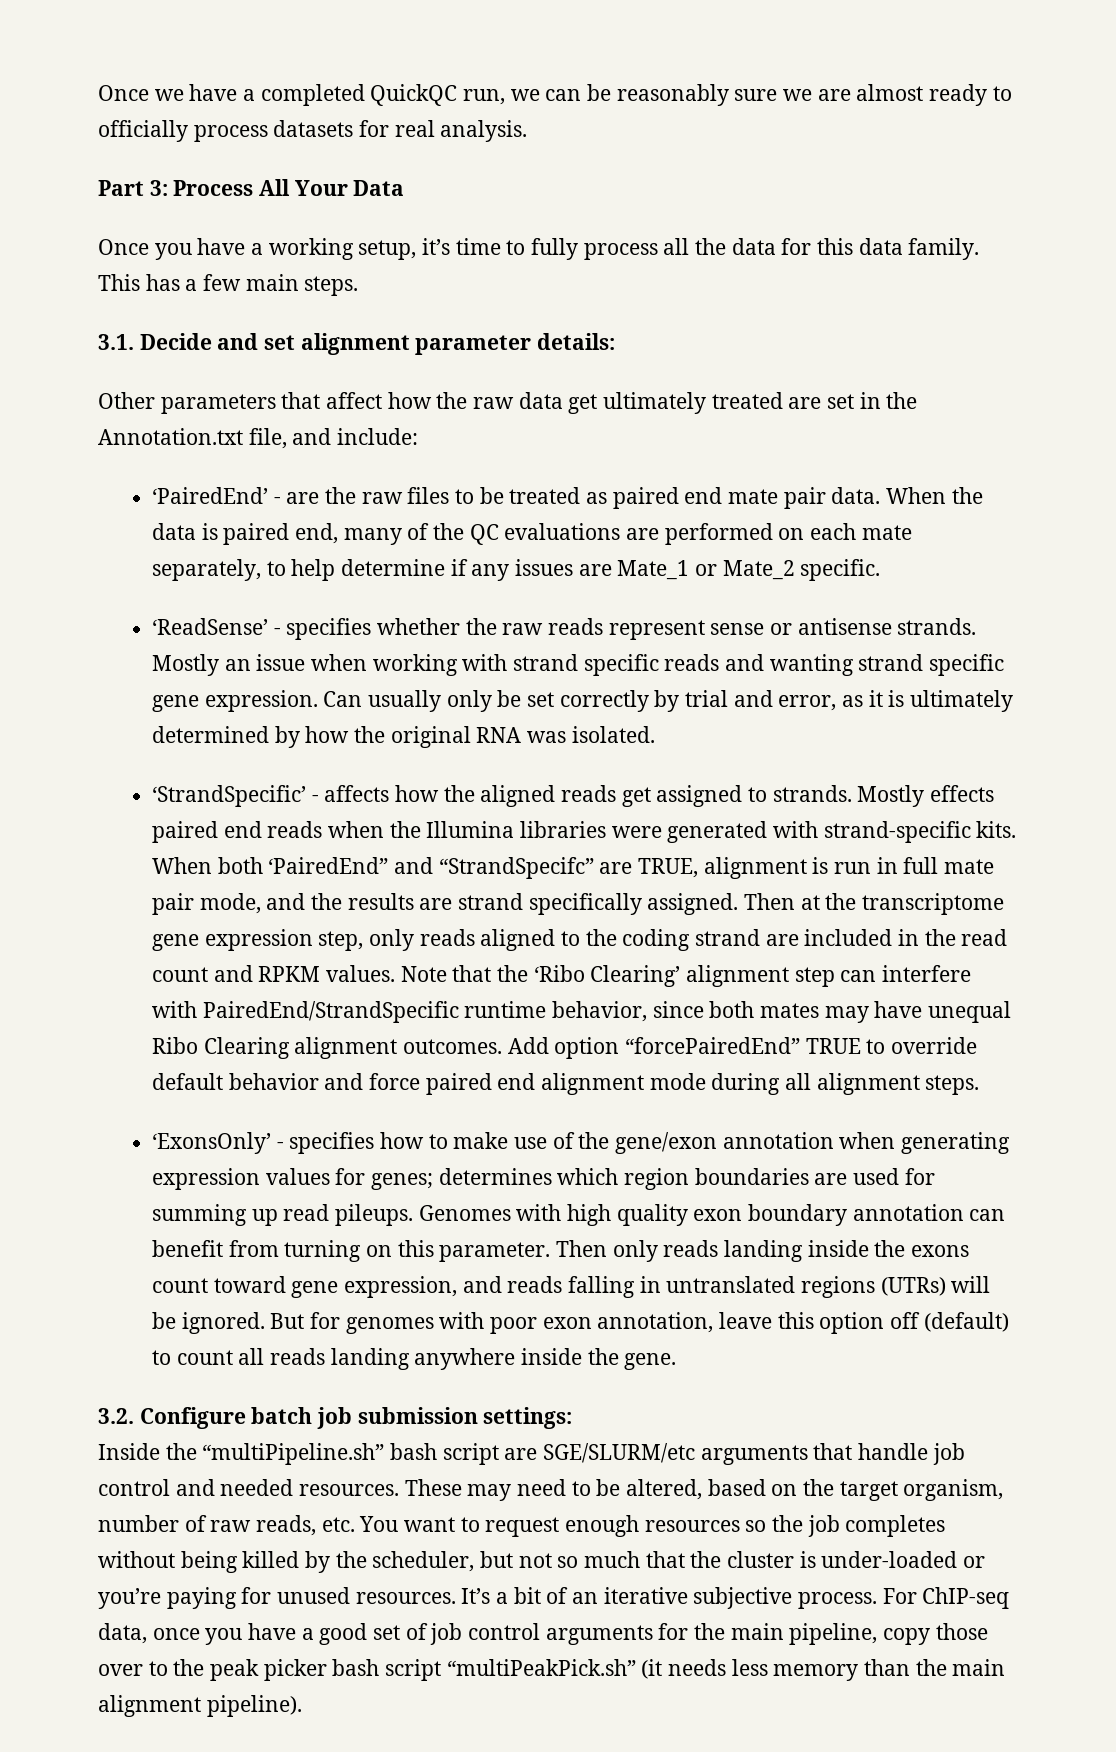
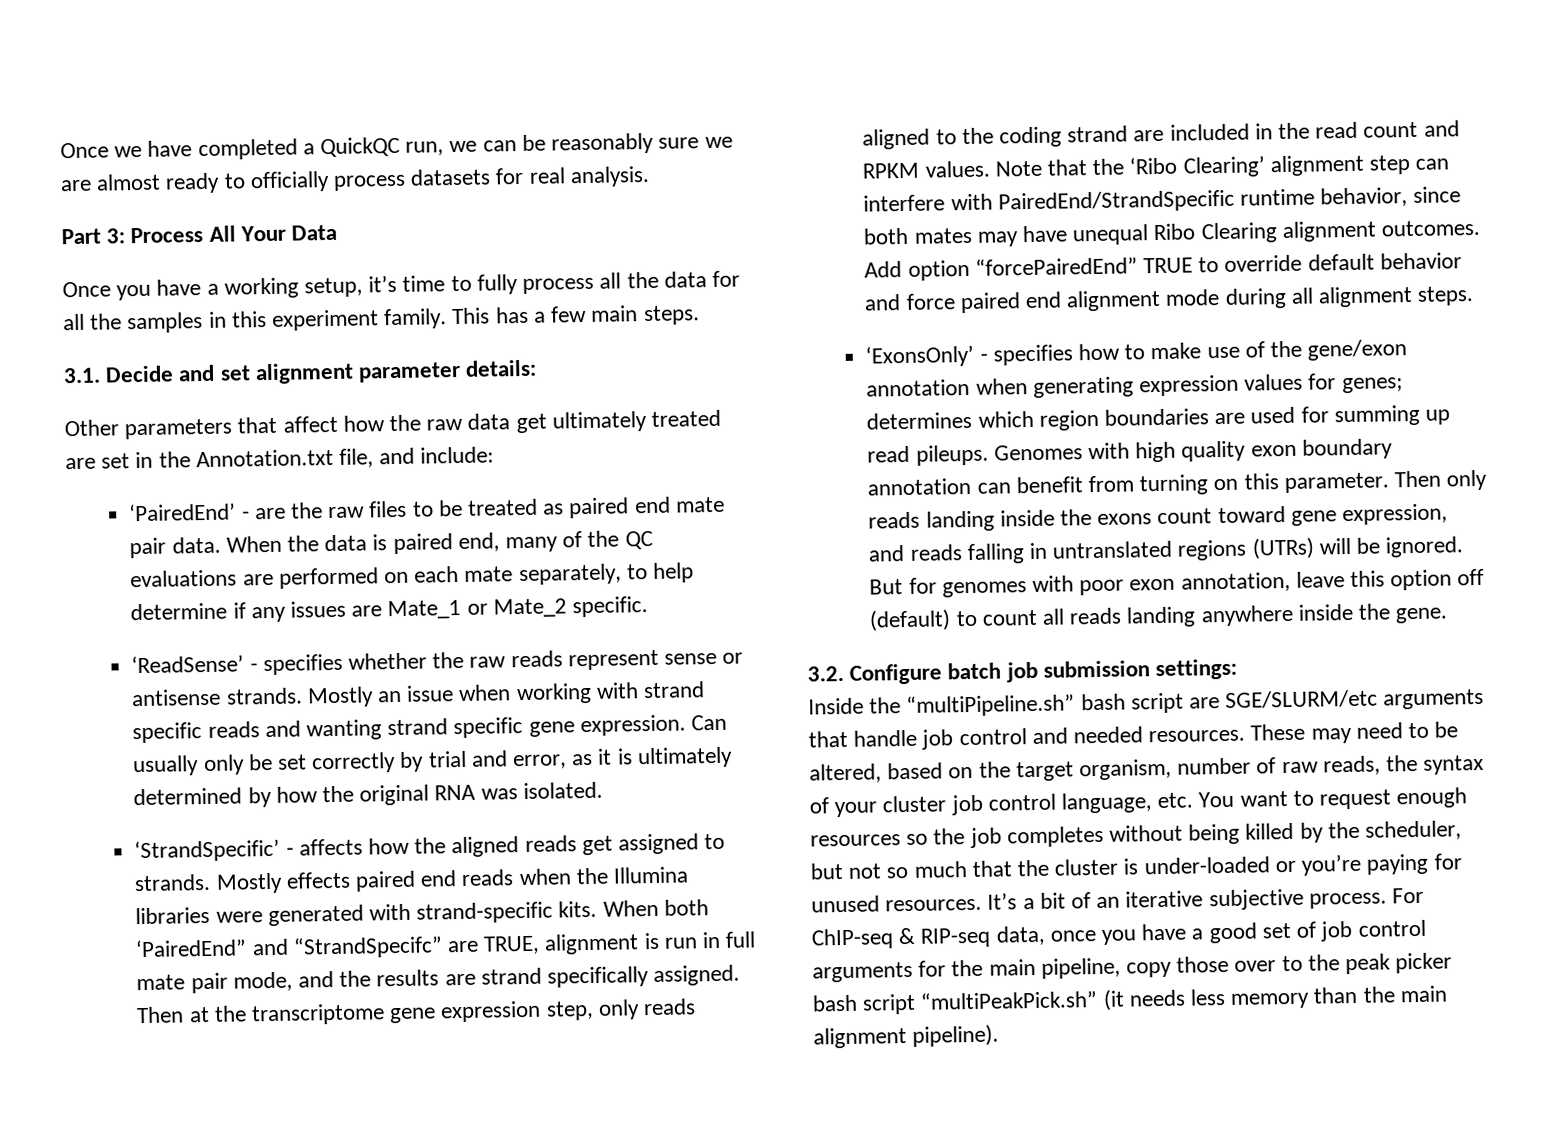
[243,84,365,106] a completed -> [197,138,315,161] completed a
[817,238,903,255] this data -> [63,309,380,334] all the samples in this experiment
(317, 1525) none -> [1386,754,1485,775] [809,792,1153,818] the syntax of your cluster job control language,
(1010, 1598) none -> [898,927,992,948] & RIP-seq

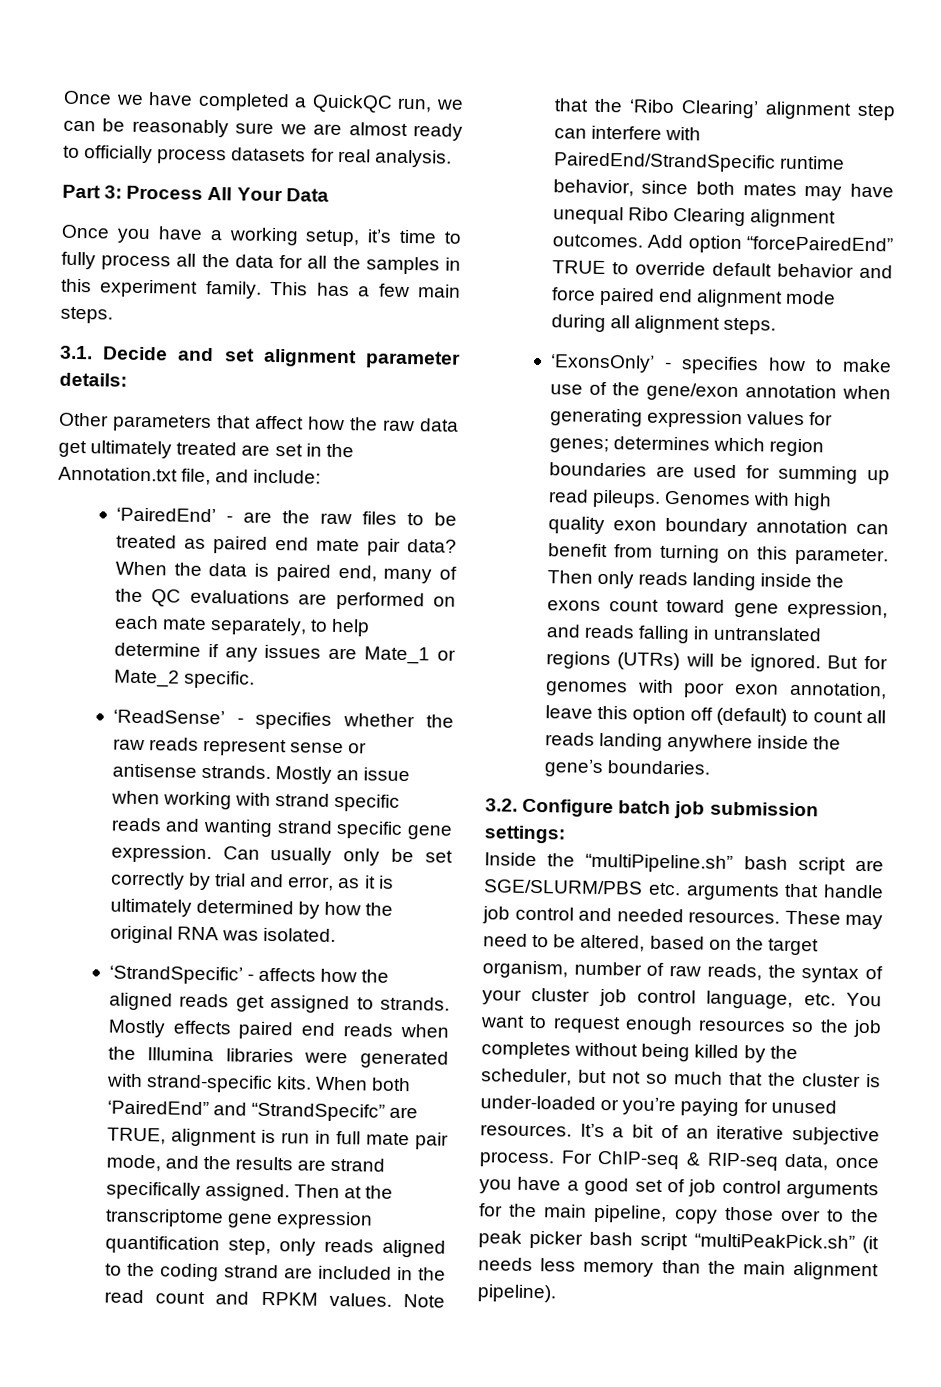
[171,536,221,554] data. -> [407,539,458,553] data?
(542, 1011) none -> [104,1235,220,1255] quantification
[1395,607,1449,624] gene. -> [543,759,710,778] gene’s boundaries.
[1225,689,1379,709] SGE/SLURM/etc -> [483,879,681,896] SGE/SLURM/PBS etc.

